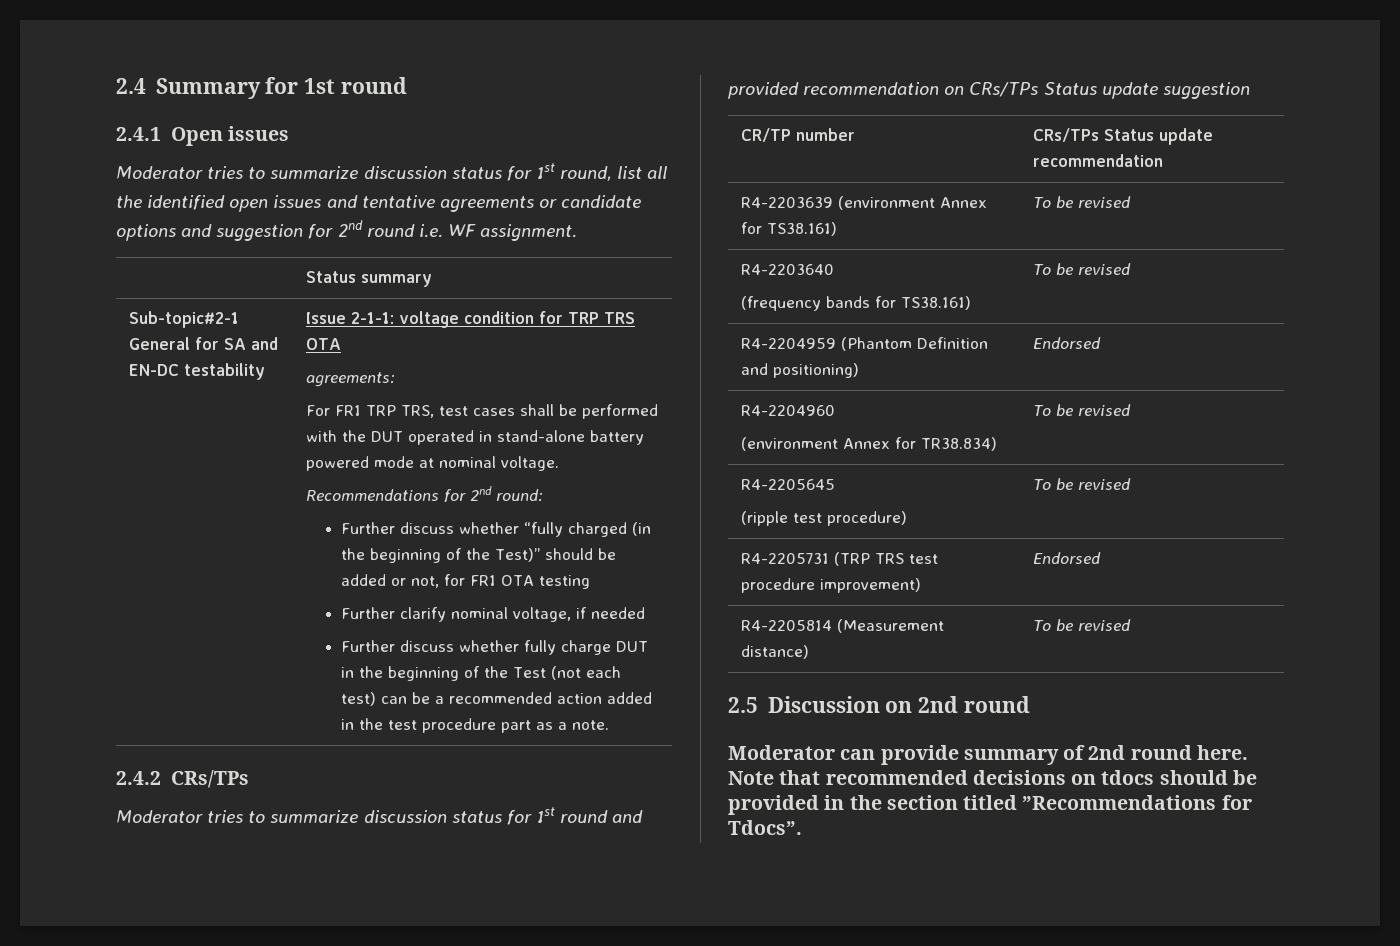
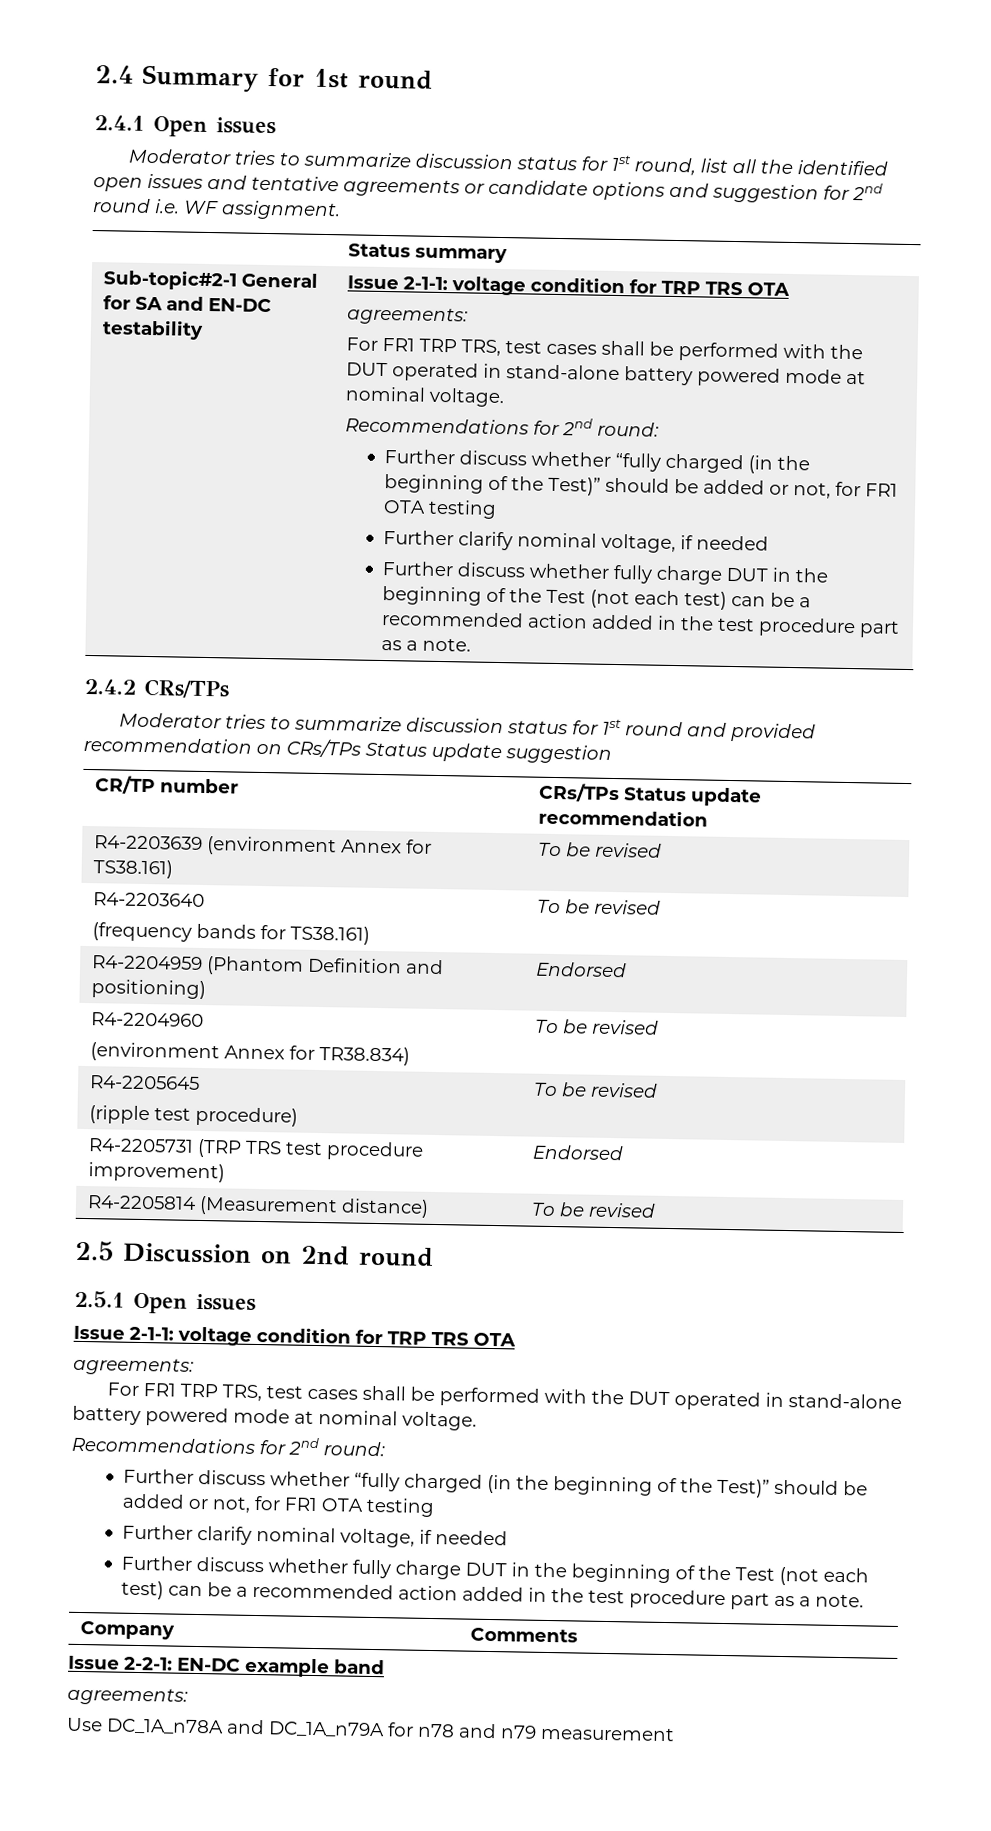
[728,745,1248,765] [728,770,1257,785] [728,795,1252,815] [728,820,802,835] Moderator can provide summary of 2nd round here. Note that recommended decisions on tdocs should be provided in the section titled ”Recommendations for Tdocs”. -> [74,1290,257,1314] [73,1325,516,1347] [73,1356,194,1376] [106,1382,902,1411] [72,1405,477,1431] [71,1436,385,1457] [123,1468,869,1498] [122,1493,436,1518] [122,1524,509,1548] [121,1555,870,1586] [121,1580,865,1610] [80,1621,176,1640] [470,1627,579,1643] [68,1655,385,1678] [67,1686,188,1706] [66,1717,675,1742] 2.5.1 Open issues // Issue 2-1-1: voltage condition for TRP TRS OTA // agreements: // For FR1 TRP TRS, test cases shall be performed with the DUT operated in stand-alone battery powered mode at nominal voltage. // Recommendations for 2nd round: // Further discuss whether “fully charged (in the beginning of the Test)” should be added or not, for FR1 OTA testing // Further clarify nominal voltage, if needed // Further discuss whether fully charge DUT in the beginning of the Test (not each test) can be a recommended action added in the test procedure part as a note. // Company | Comments // Issue 2-2-1: EN-DC example band // agreements: // Use DC_1A_n78A and DC_1A_n79A for n78 and n79 measurement

